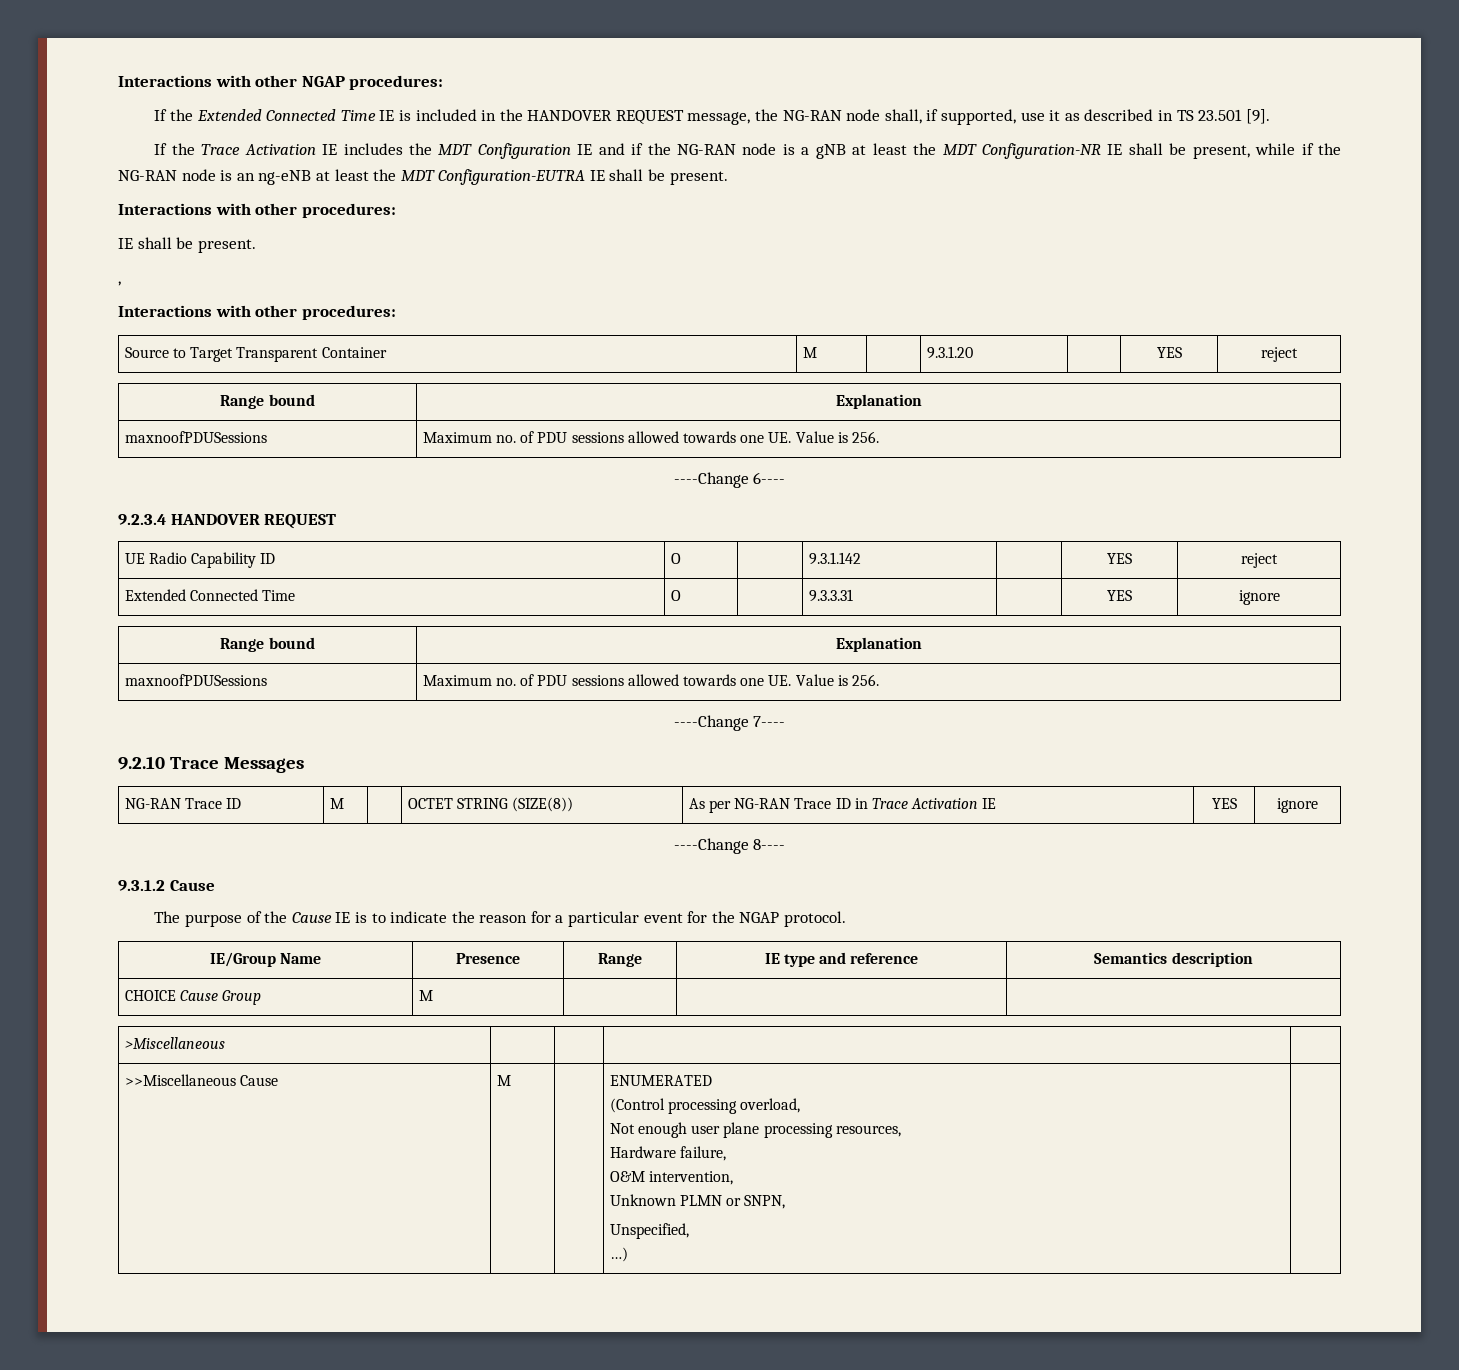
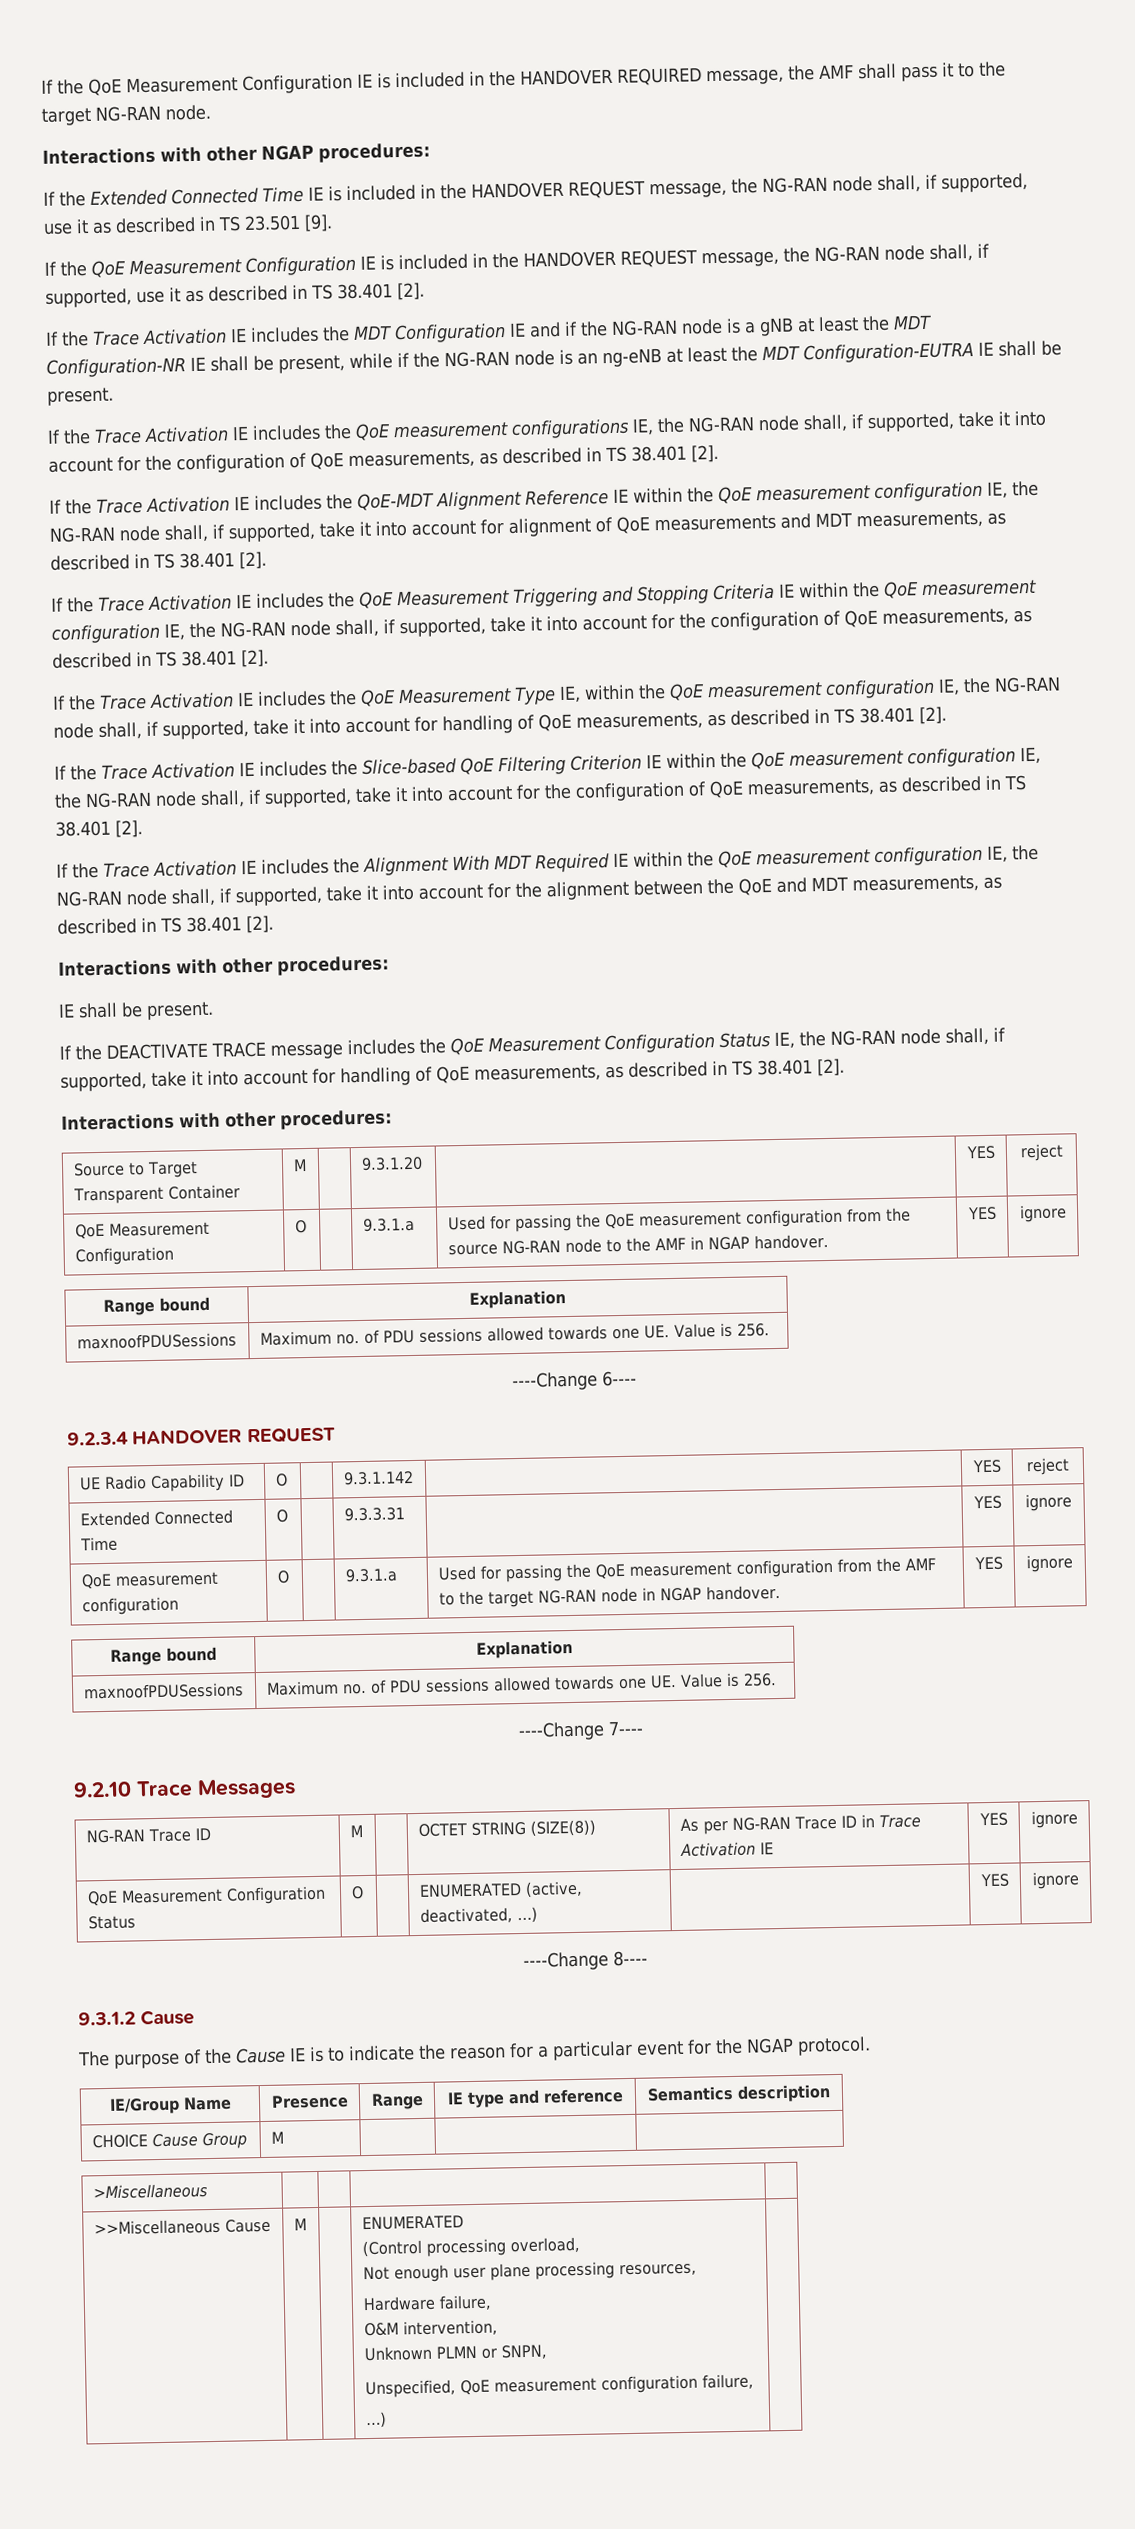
(118, 81) none -> [41,61,1006,96] [41,104,211,126] If the QoE Measurement Configuration IE is included in the HANDOVER REQUIRED message, the AMF shall pass it to the target NG-RAN node. //
(1270, 116) none -> [44,243,990,278] [45,282,425,308] // If the QoE Measurement Configuration IE is included in the HANDOVER REQUEST message, the NG-RAN node shall, if supported, use it as described in TS 38.401 [2].
(728, 178) none -> [47,410,1046,445] [48,444,719,474] [49,480,1039,515] [49,510,1006,543] [50,551,267,571] [51,579,1037,613] [51,608,1032,644] [52,649,269,669] [52,676,1061,711] [53,706,947,740] [54,746,1041,781] [54,775,1026,809] [55,820,143,838] [56,844,1039,879] [56,875,1002,907] [57,915,274,935] // If the Trace Activation IE includes the QoE measurement configurations IE, the NG-RAN node shall, if supported, take it into account for the configuration of QoE measurements, as described in TS 38.401 [2]. // If the Trace Activation IE includes the QoE-MDT Alignment Reference IE within the QoE measurement configuration IE, the NG-RAN node shall, if supported, take it into account for alignment of QoE measurements and MDT measurements, as described in TS 38.401 [2]. // If the Trace Activation IE includes the QoE Measurement Triggering and Stopping Criteria IE within the QoE measurement configuration IE, the NG-RAN node shall, if supported, take it into account for the configuration of QoE measurements, as described in TS 38.401 [2]. // If the Trace Activation IE includes the QoE Measurement Type IE, within the QoE measurement configuration IE, the NG-RAN node shall, if supported, take it into account for handling of QoE measurements, as described in TS 38.401 [2]. // If the Trace Activation IE includes the Slice-based QoE Filtering Criterion IE within the QoE measurement configuration IE, the NG-RAN node shall, if supported, take it into account for the configuration of QoE measurements, as described in TS 38.401 [2]. // If the Trace Activation IE includes the Alignment With MDT Required IE within the QoE measurement configuration IE, the NG-RAN node shall, if supported, take it into account for the alignment between the QoE and MDT measurements, as described in TS 38.401 [2].
[118,281,121,286] , -> [59,1027,1006,1061] [60,1058,845,1092] If the DEACTIVATE TRACE message includes the QoE Measurement Configuration Status IE, the NG-RAN node shall, if supported, take it into account for handling of QoE measurements, as described in TS 38.401 [2].
(1298, 354) none -> [74,1221,210,1240] [74,1246,174,1266] [294,1220,307,1234] [362,1217,415,1232] [447,1207,911,1233] [447,1233,829,1256] [966,1206,997,1221] [1018,1204,1067,1223] // QoE Measurement Configuration | O | | 9.3.1.a | Used for passing the QoE measurement configuration from the source NG-RAN node to the AMF in NGAP handover. | YES | ignore
(1280, 597) none -> [80,1571,219,1590] [81,1596,179,1616] [276,1570,290,1584] [344,1568,398,1583] [437,1557,936,1583] [438,1584,781,1608] [973,1556,1003,1571] [1026,1554,1073,1573] // QoE measurement configuration | O | | 9.3.1.a | Used for passing the QoE measurement configuration from the AMF to the target NG-RAN node in NGAP handover. | YES | ignore
(1318, 805) none -> [86,1885,326,1907] [87,1915,136,1930] [350,1886,364,1900] [418,1880,583,1898] [419,1906,538,1924] [979,1873,1010,1888] [1031,1871,1080,1890] // QoE Measurement Configuration Status | O | | ENUMERATED (active, deactivated, …) | | YES | ignore
(689, 1231) none -> [459,2373,754,2396] QoE measurement configuration failure,

